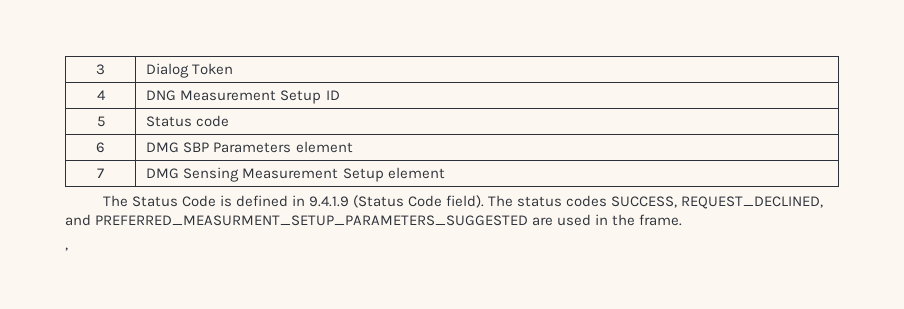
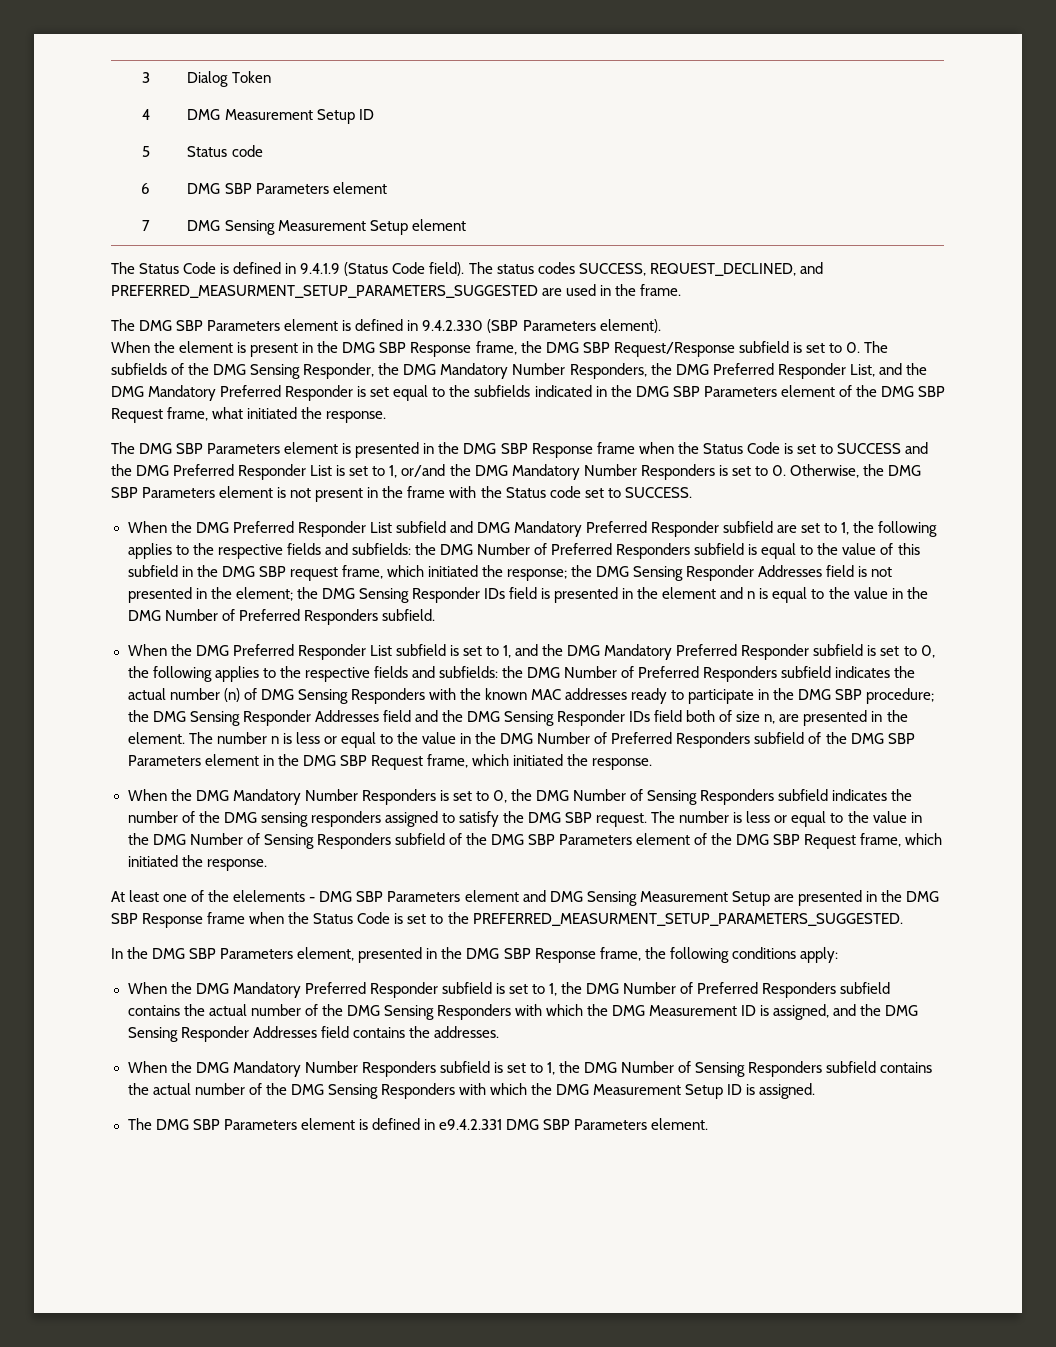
[146,90,177,101] DNG -> [187,109,221,120] DMG
[65,247,68,251] , -> [111,319,661,333] [111,341,888,357] [111,363,927,379] [111,385,945,401] [111,407,387,423] [111,442,929,458] [111,464,922,480] [111,486,692,502] [127,521,938,537] [127,543,920,559] [127,565,893,581] [127,587,928,603] [127,609,435,625] [127,644,935,660] [127,666,916,682] [127,688,935,704] [127,710,908,726] [127,732,915,748] [127,754,653,770] [127,789,913,805] [127,811,922,827] [127,833,943,849] [127,855,267,871] [111,890,939,906] [111,912,903,928] [111,947,838,963] [127,982,891,998] [127,1004,919,1020] [127,1026,499,1042] [127,1061,933,1077] [127,1083,816,1099] [127,1118,709,1130] The DMG SBP Parameters element is defined in 9.4.2.330 (SBP Parameters element). // When the element is present in the DMG SBP Response frame, the DMG SBP Request/Response subfield is set to 0. The subfields of the DMG Sensing Responder, the DMG Mandatory Number Responders, the DMG Preferred Responder List, and the DMG Mandatory Preferred Responder is set equal to the subfields indicated in the DMG SBP Parameters element of the DMG SBP Request frame, what initiated the response. // The DMG SBP Parameters element is presented in the DMG SBP Response frame when the Status Code is set to SUCCESS and the DMG Preferred Responder List is set to 1, or/and the DMG Mandatory Number Responders is set to 0. Otherwise, the DMG SBP Parameters element is not present in the frame with the Status code set to SUCCESS. // When the DMG Preferred Responder List subfield and DMG Mandatory Preferred Responder subfield are set to 1, the following applies to the respective fields and subfields: the DMG Number of Preferred Responders subfield is equal to the value of this subfield in the DMG SBP request frame, which initiated the response; the DMG Sensing Responder Addresses field is not presented in the element; the DMG Sensing Responder IDs field is presented in the element and n is equal to the value in the DMG Number of Preferred Responders subfield. // When the DMG Preferred Responder List subfield is set to 1, and the DMG Mandatory Preferred Responder subfield is set to 0, the following applies to the respective fields and subfields: the DMG Number of Preferred Responders subfield indicates the actual number (n) of DMG Sensing Responders with the known MAC addresses ready to participate in the DMG SBP procedure; the DMG Sensing Responder Addresses field and the DMG Sensing Responder IDs field both of size n, are presented in the element. The number n is less or equal to the value in the DMG Number of Preferred Responders subfield of the DMG SBP Parameters element in the DMG SBP Request frame, which initiated the response. // When the DMG Mandatory Number Responders is set to 0, the DMG Number of Sensing Responders subfield indicates the number of the DMG sensing responders assigned to satisfy the DMG SBP request. The number is less or equal to the value in the DMG Number of Sensing Responders subfield of the DMG SBP Parameters element of the DMG SBP Request frame, which initiated the response. // At least one of the elelements - DMG SBP Parameters element and DMG Sensing Measurement Setup are presented in the DMG SBP Response frame when the Status Code is set to the PREFERRED_MEASURMENT_SETUP_PARAMETERS_SUGGESTED. // In the DMG SBP Parameters element, presented in the DMG SBP Response frame, the following conditions apply: // When the DMG Mandatory Preferred Responder subfield is set to 1, the DMG Number of Preferred Responders subfield contains the actual number of the DMG Sensing Responders with which the DMG Measurement ID is assigned, and the DMG Sensing Responder Addresses field contains the addresses. // When the DMG Mandatory Number Responders subfield is set to 1, the DMG Number of Sensing Responders subfield contains the actual number of the DMG Sensing Responders with which the DMG Measurement Setup ID is assigned. // The DMG SBP Parameters element is defined in e9.4.2.331 DMG SBP Parameters element.

